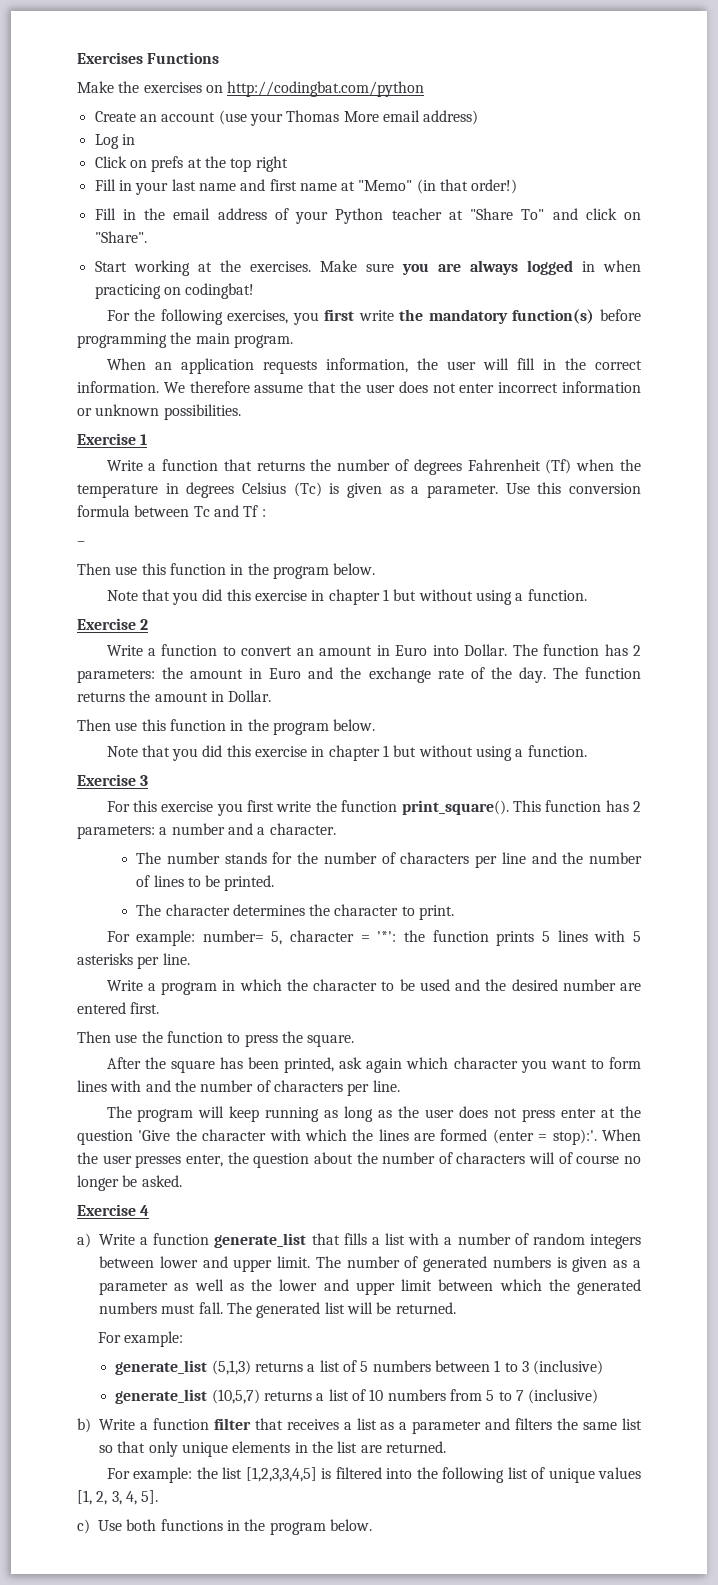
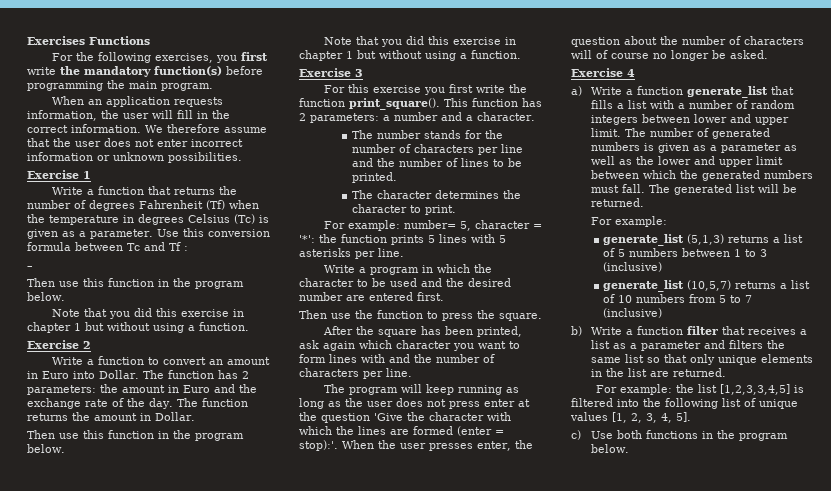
[77,81,425,97] [94,110,479,126] [94,134,135,149] [94,156,288,172] [94,179,518,195] [94,208,641,224] [94,231,147,243] [94,260,642,276] [94,283,255,299] // Make the exercises on http://codingbat.com/python // Create an account (use your Thomas More email address) // Log in // Click on prefs at the top right // Fill in your last name and first name at "Memo" (in that order!) // Fill in the email address of your Python teacher at "Share To" and click on "Share". // Start working at the exercises. Make sure you are always logged in when practicing on codingbat! -> (150, 40) none

